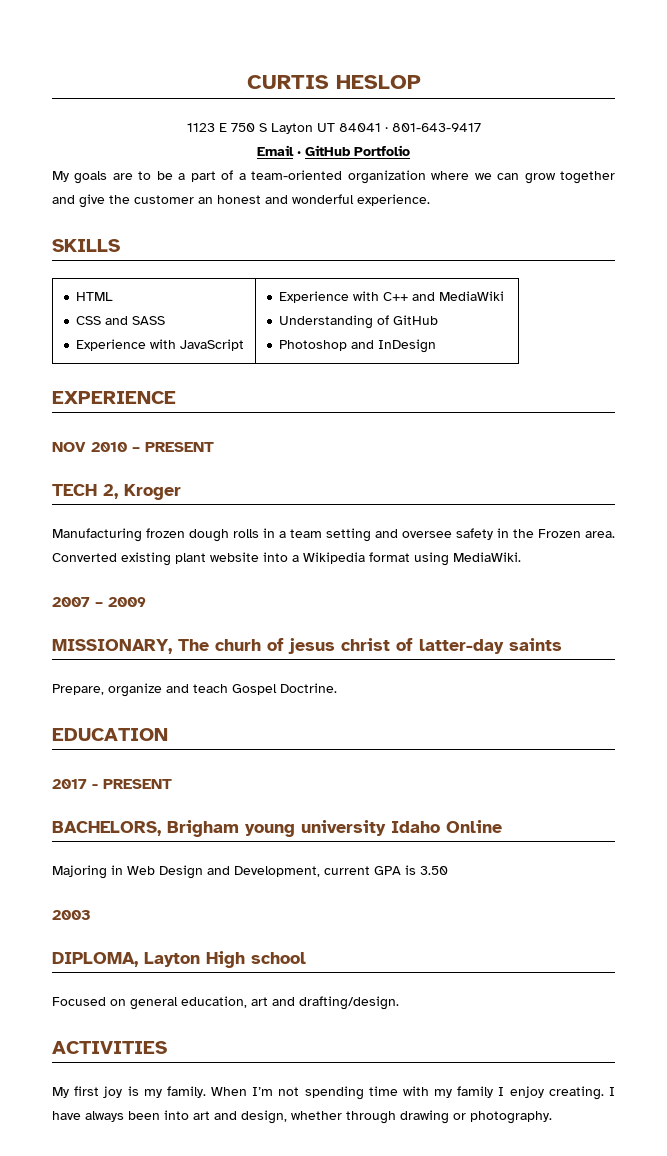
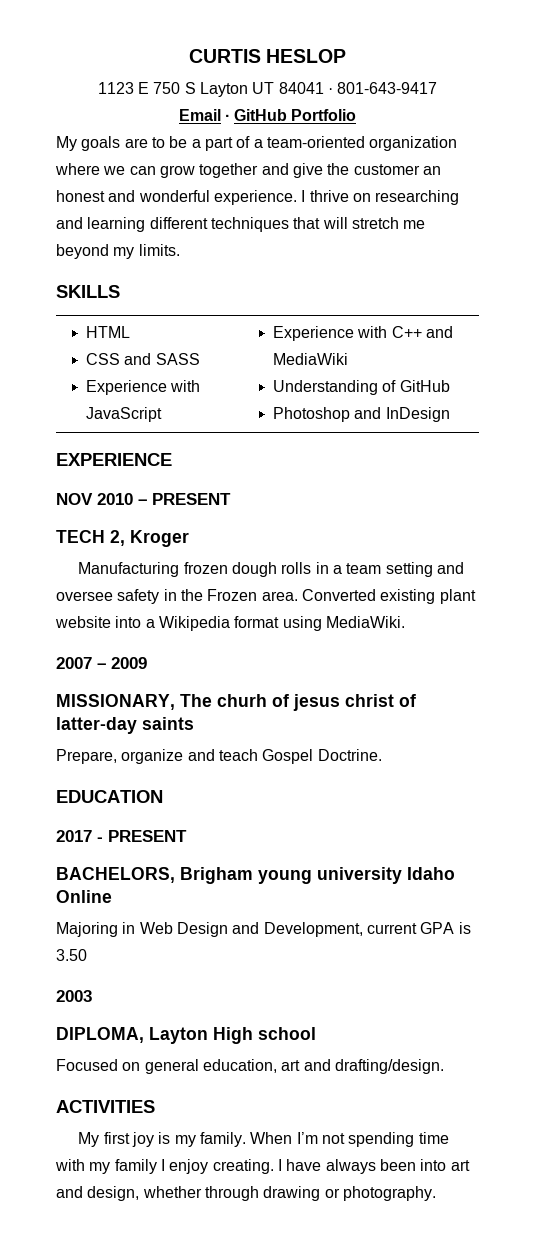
(430, 200) none -> [301,190,460,205] [56,217,426,232] [56,244,180,259] I thrive on researching and learning different techniques that will stretch me beyond my limits.

